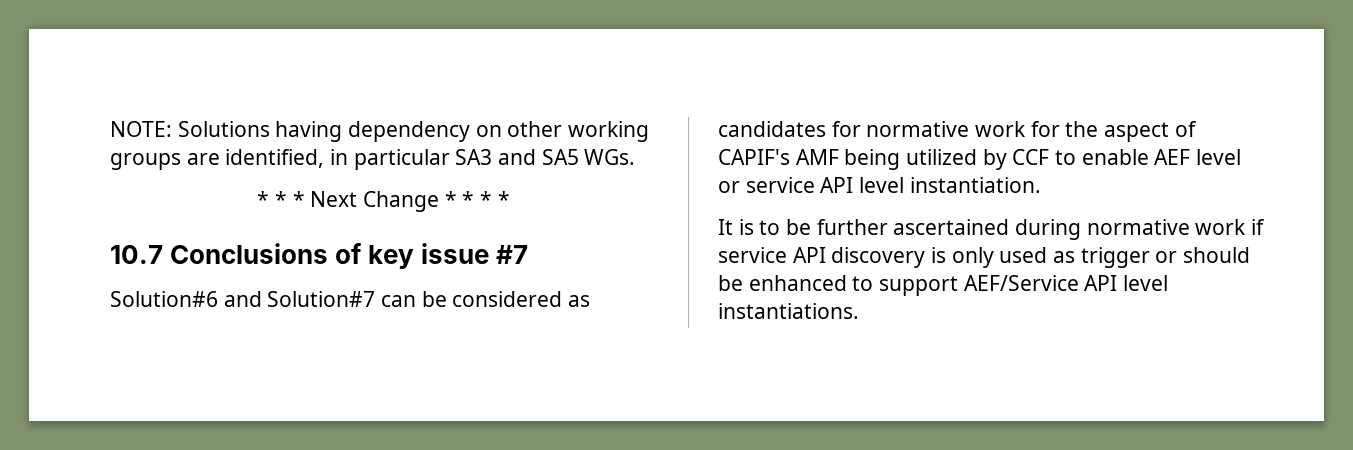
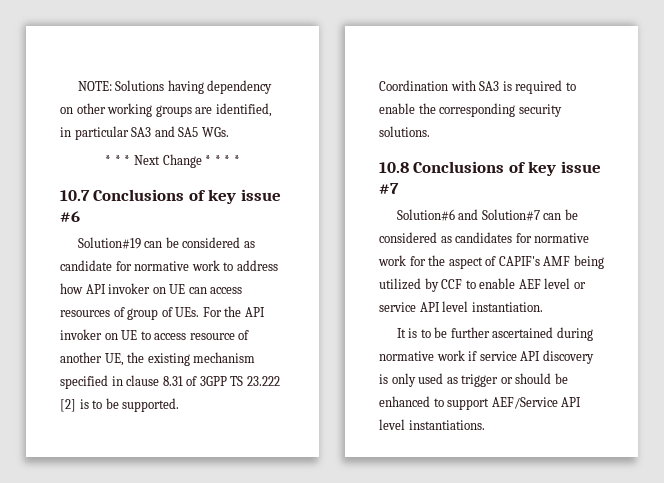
(490, 253) none -> [60,211,80,222] [77,237,255,249] [60,260,278,271] [60,283,243,294] [60,306,265,320] [60,329,250,340] [60,352,256,366] [60,375,280,389] [60,398,180,412] [379,80,576,94] [379,103,562,117] [379,126,430,137] [379,161,601,176] #6 // Solution#19 can be considered as candidate for normative work to address how API invoker on UE can access resources of group of UEs. For the API invoker on UE to access resource of another UE, the existing mechanism specified in clause 8.31 of 3GPP TS 23.222 [2] is to be supported. // Coordination with SA3 is required to enable the corresponding security solutions. // 10.8 Conclusions of key issue

